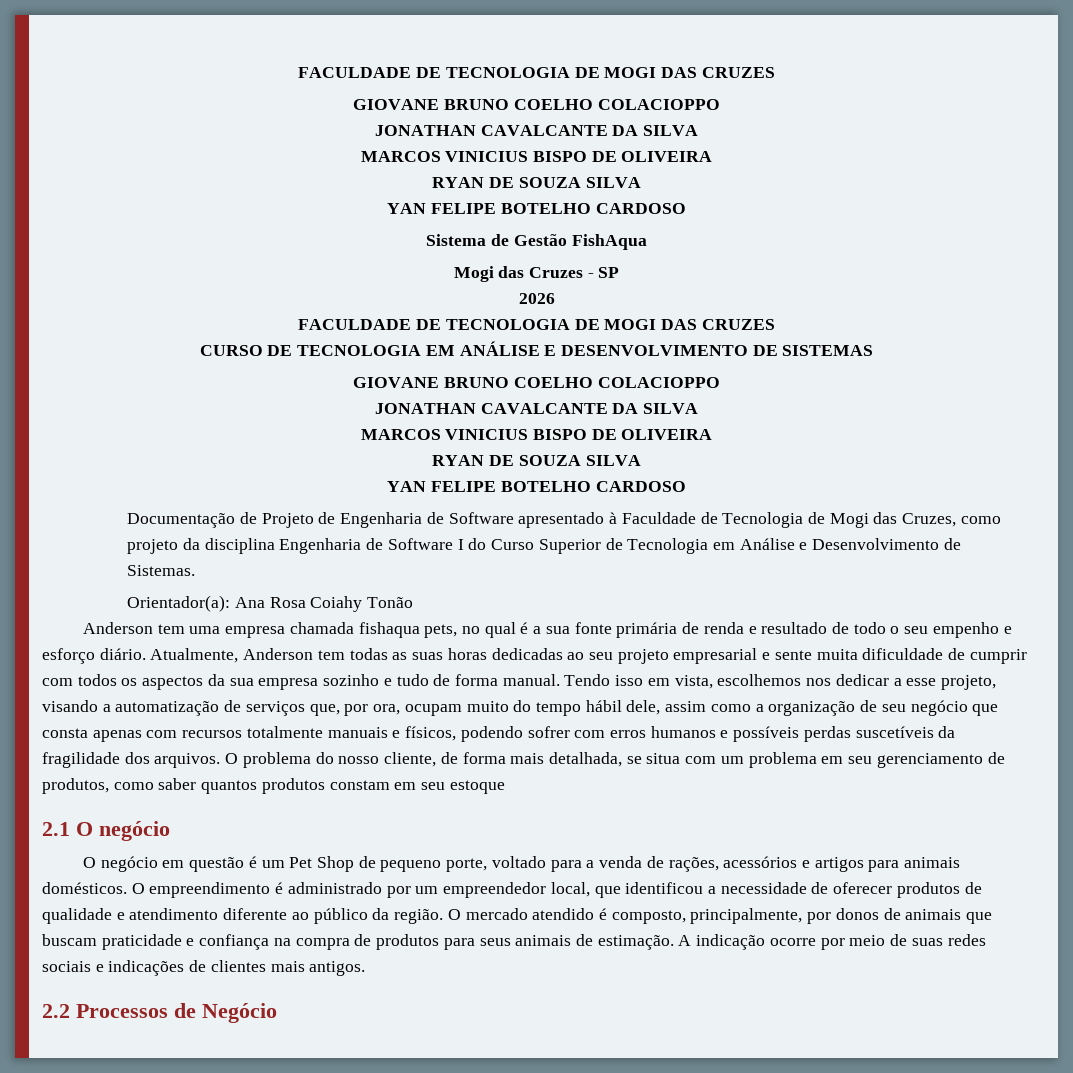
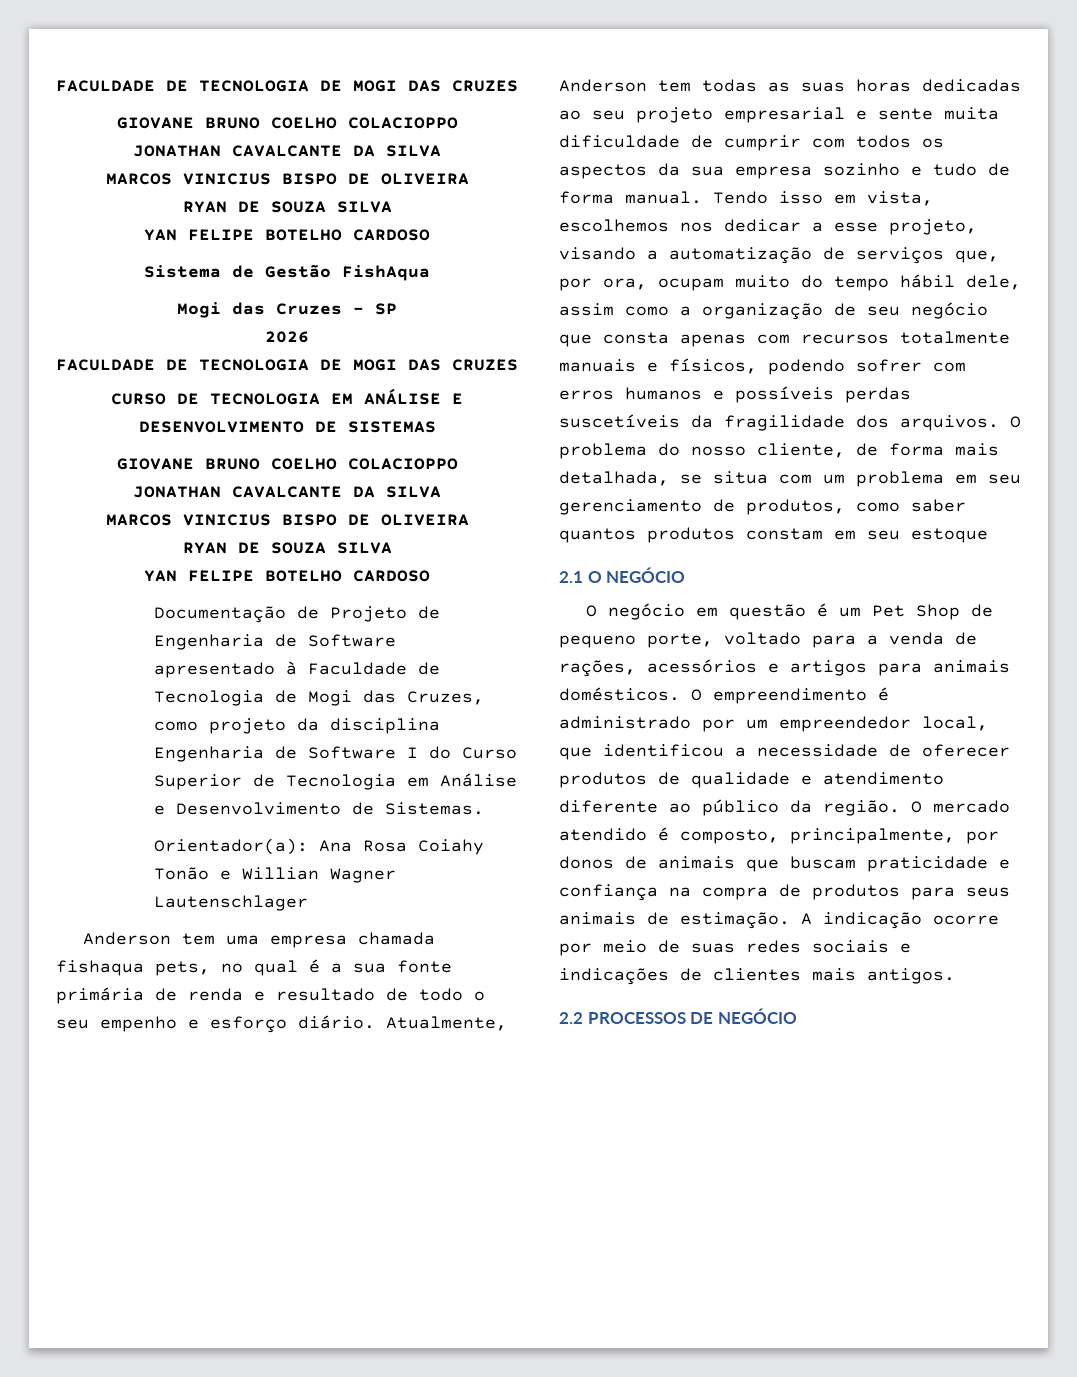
(414, 602) none -> [219,867,396,883] [153,895,308,911] e Willian Wagner Lautenschlager
[99,821,170,841] negócio -> [606,567,686,583] NEGÓCIO
[76,1003,277,1023] Processos de Negócio -> [587,1008,797,1024] PROCESSOS DE NEGÓCIO

